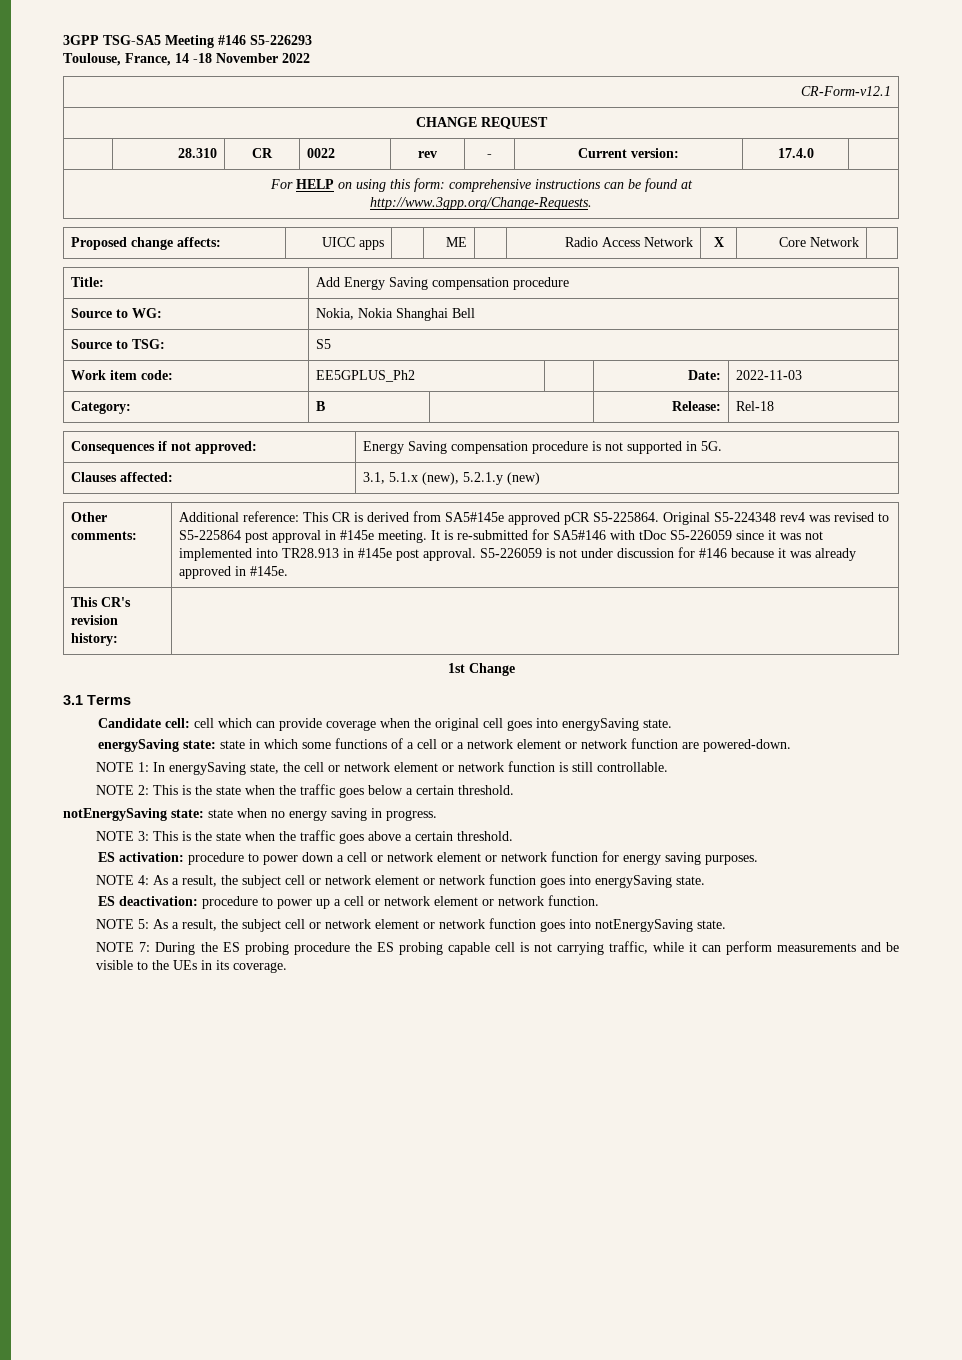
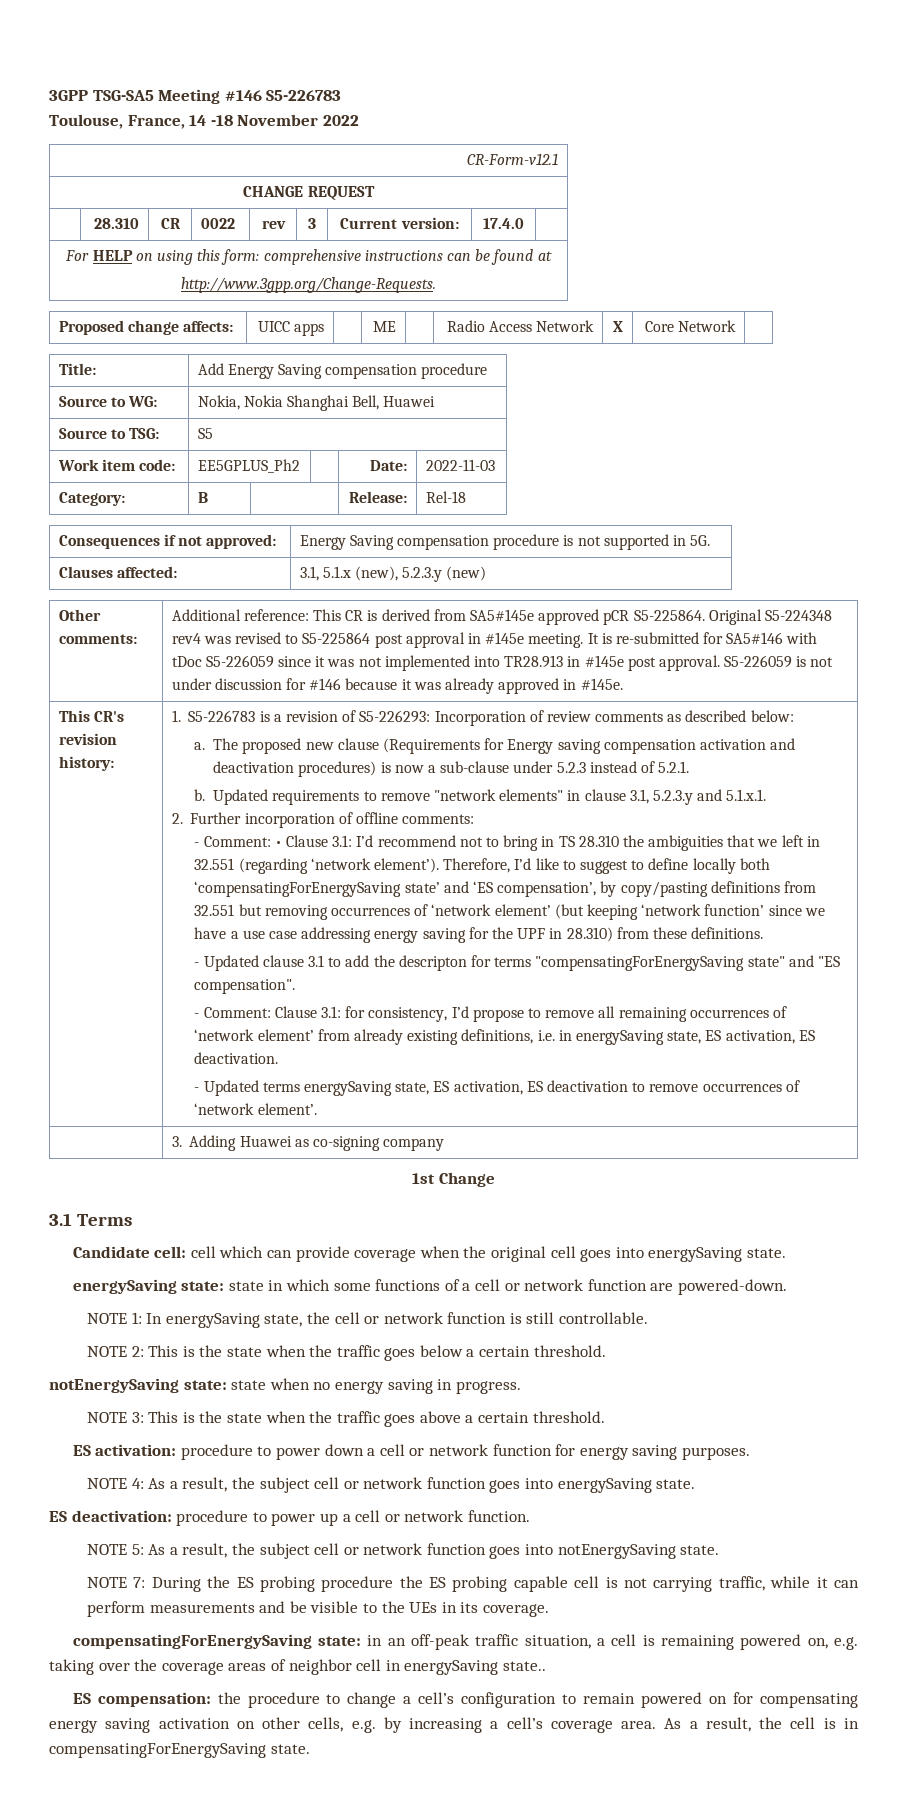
[250,35,312,45] S5-226293 -> [266,90,342,101] S5-226783
[487,154,492,158] - -> [308,218,316,229] 3
[452,308,476,318] Bell -> [352,395,436,410] Bell, Huawei
[463,472,504,485] 5.2.1.y -> [402,567,443,582] 5.2.3.y
(119, 639) none -> [171,710,794,726] [194,738,796,754] [213,761,690,777] [194,789,767,805] [171,812,475,828] [194,835,820,851] [194,858,770,874] [194,881,816,897] [194,904,825,920] [194,927,764,943] [194,955,840,971] [194,979,296,994] [194,1006,787,1022] [194,1029,815,1045] [194,1052,279,1064] [194,1080,800,1096] [194,1103,317,1115] [171,1135,445,1151] 1. S5-226783 is a revision of S5-226293: Incorporation of review comments as described below: // a. The proposed new clause (Requirements for Energy saving compensation activation and deactivation procedures) is now a sub-clause under 5.2.3 instead of 5.2.1. // b. Updated requirements to remove "network elements" in clause 3.1, 5.2.3.y and 5.1.x.1. // 2. Further incorporation of offline comments: // - Comment: • Clause 3.1: I’d recommend not to bring in TS 28.310 the ambiguities that we left in 32.551 (regarding ‘network element’). Therefore, I’d like to suggest to define locally both ‘compensatingForEnergySaving state’ and ‘ES compensation’, by copy/pasting definitions from 32.551 but removing occurrences of ‘network element’ (but keeping ‘network function’ since we have a use case addressing energy saving for the UPF in 28.310) from these definitions. // - Updated clause 3.1 to add the descripton for terms "compensatingForEnergySaving state" and "ES compensation". // - Comment: Clause 3.1: for consistency, I’d propose to remove all remaining occurrences of ‘network element’ from already existing definitions, i.e. in energySaving state, ES activation, ES deactivation. // - Updated terms energySaving state, ES activation, ES deactivation to remove occurrences of ‘network element’. // | 3. Adding Huawei as co-signing company
[457,739,578,749] a network element or -> (520, 1287) none
[394,762,505,772] element or network -> (443, 1318) none
[437,852,548,862] element or network -> (488, 1450) none
[375,875,486,885] element or network -> (423, 1483) none
[434,896,545,906] element or network -> (464, 1516) none
[375,919,486,929] element or network -> (423, 1549) none
(288, 967) none -> [72,1634,858,1650] [49,1659,546,1675] [72,1692,859,1708] [49,1717,860,1733] [49,1743,310,1758] // compensatingForEnergySaving state: in an off-peak traffic situation, a cell is remaining powered on, e.g. taking over the coverage areas of neighbor cell in energySaving state.. // ES compensation: the procedure to change a cell’s configuration to remain powered on for compensating energy saving activation on other cells, e.g. by increasing a cell’s coverage area. As a result, the cell is in compensatingForEnergySaving state.

